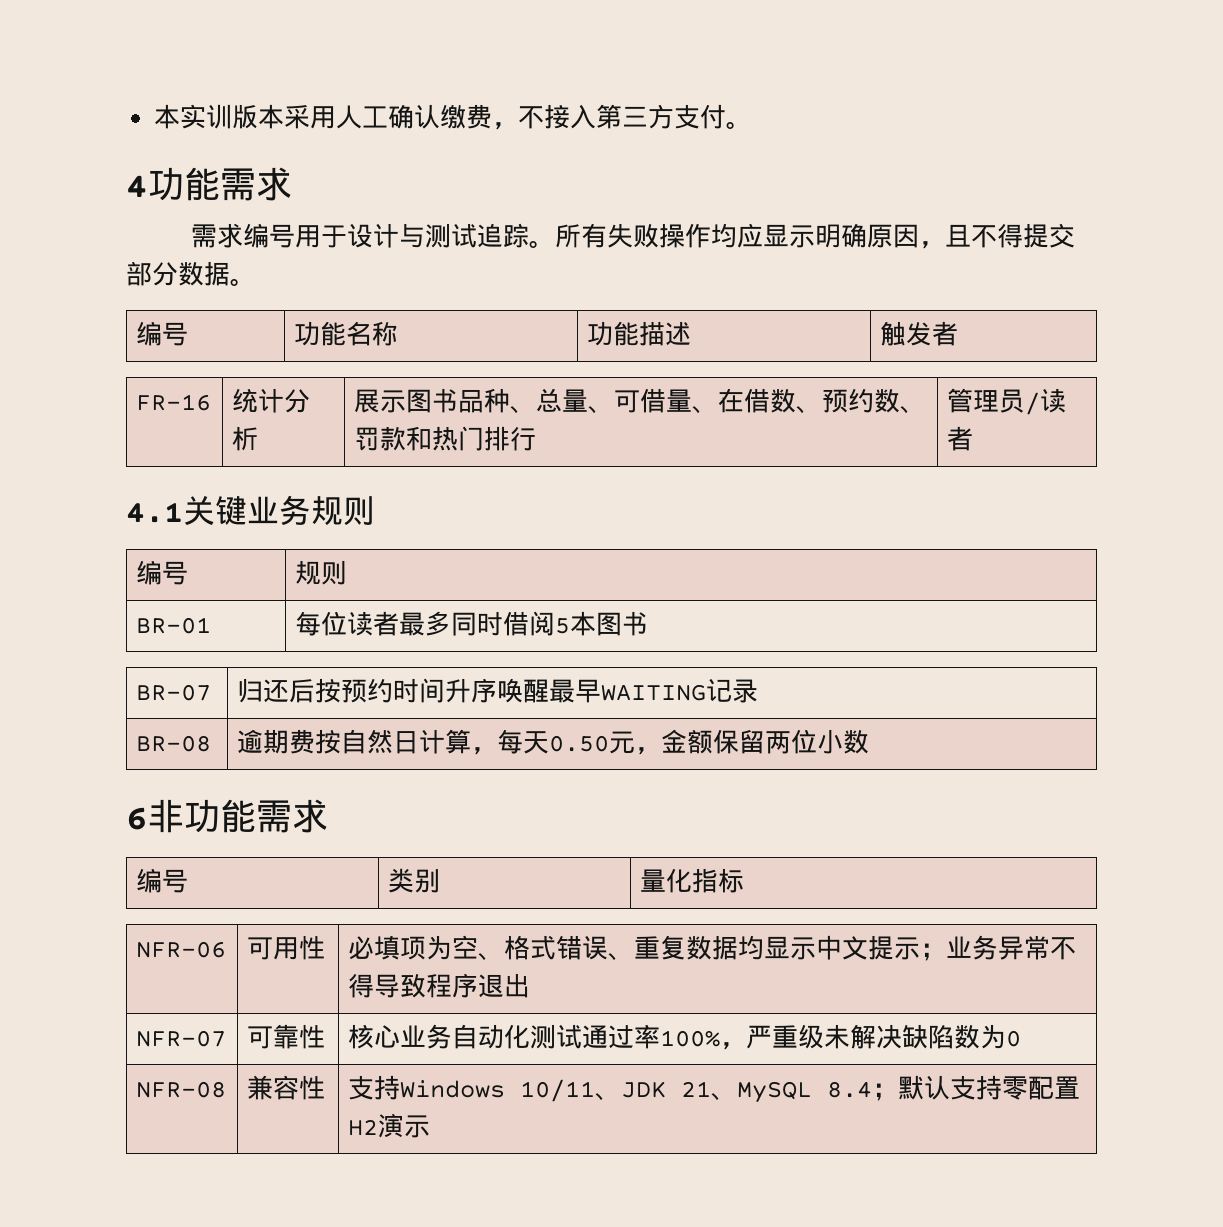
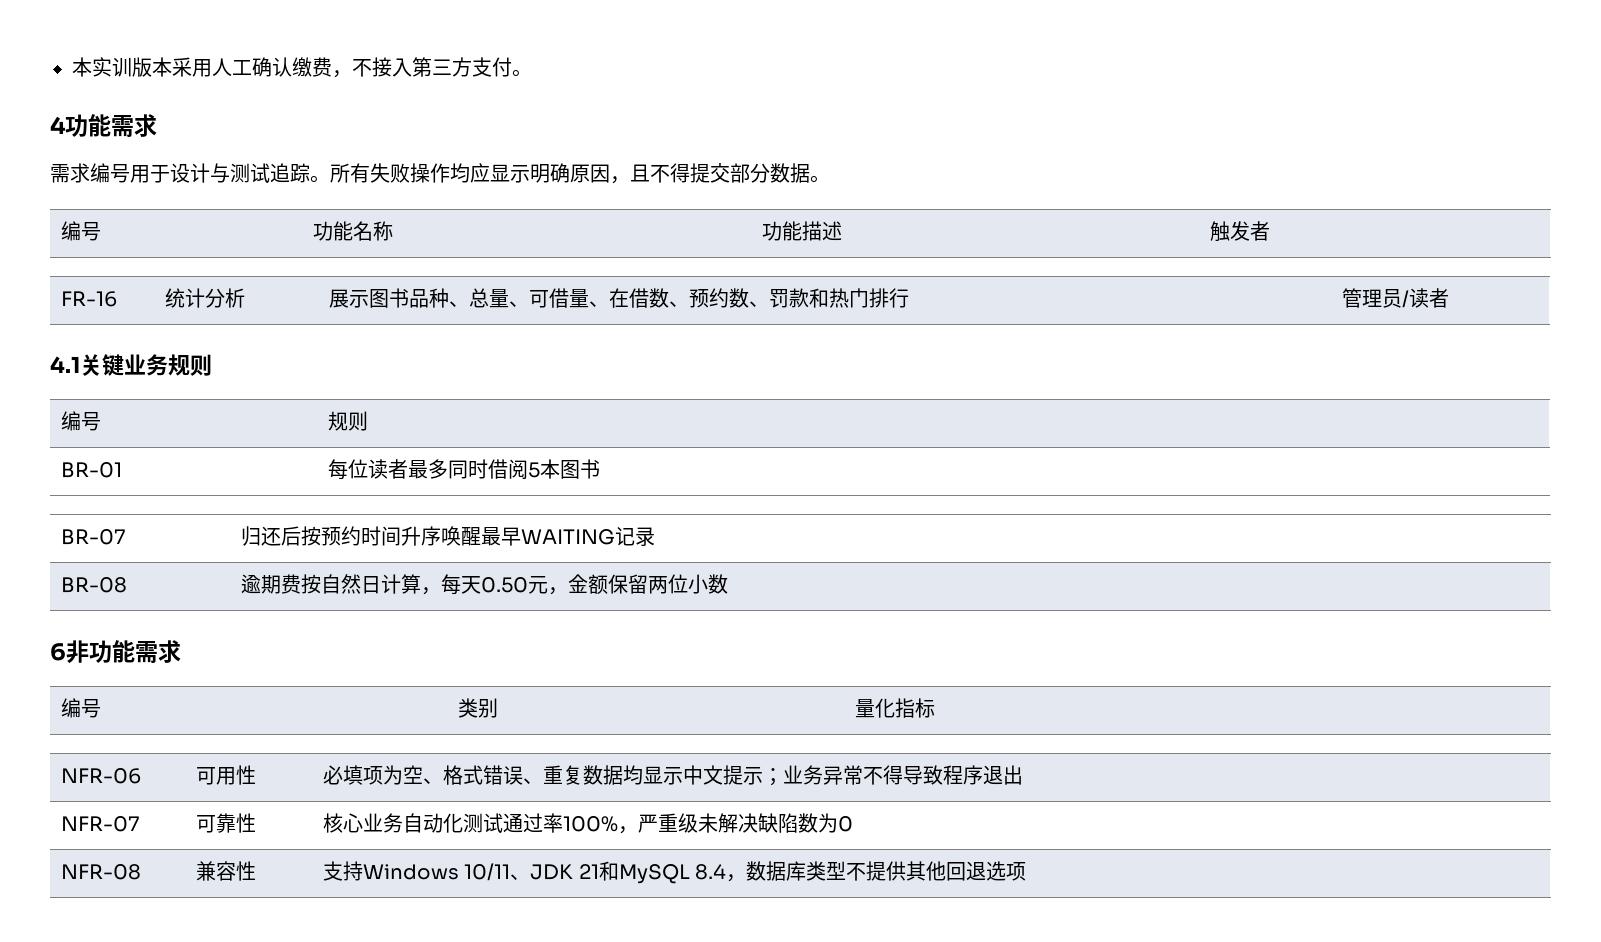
[711,1093,738,1101] 、 -> [598,861,619,881] 和
[872,1075,1081,1101] [348,1113,431,1138] ；默认支持零配置H2演示 -> [726,861,1027,882] ，数据库类型不提供其他回退选项

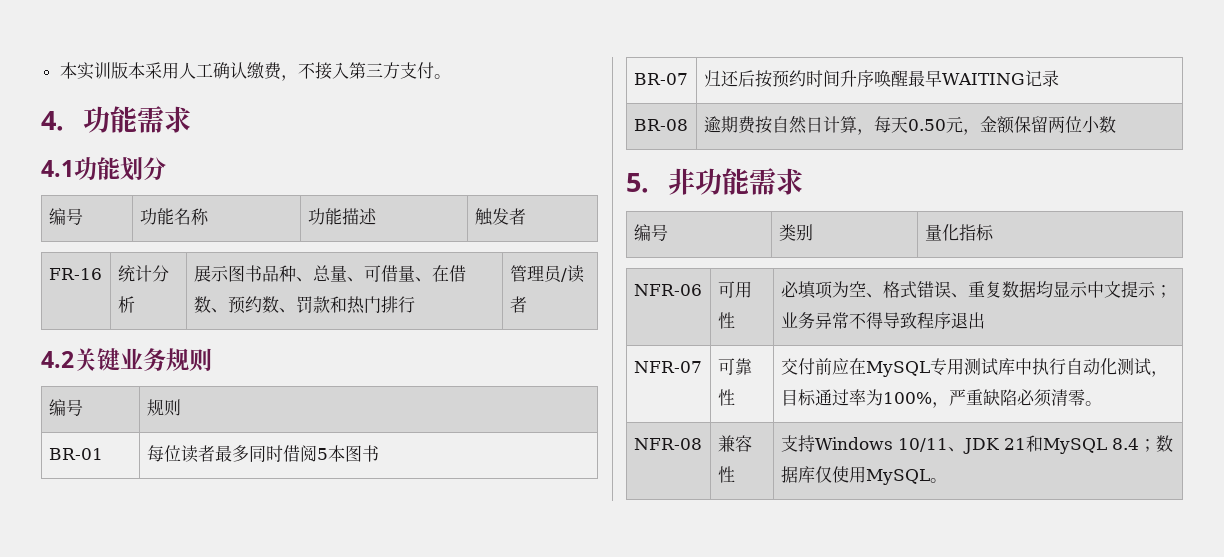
[65,114,157,137] [50,163,830,184] 功能需求 // 需求编号用于设计与测试追踪。所有失败操作均应显示明确原因，且不得提交部分数据。 -> [56,106,191,133] [41,157,166,181] ．功能需求 // 4.1功能划分
[50,356,80,373] 4.1 -> [41,351,74,368] 4.2
[50,643,66,661] 6 -> [626,173,668,193] 5．
[322,813,853,834] 核心业务自动化测试通过率100%，严重级未解决缺陷数为0 -> [780,358,1168,377] [780,389,1102,408] 交付前应在MySQL专用测试库中执行自动化测试，目标通过率为100%，严重缺陷必须清零。
[726,861,1027,882] ，数据库类型不提供其他回退选项 -> [1138,435,1173,452] [780,466,947,485] ；数据库仅使用MySQL。

